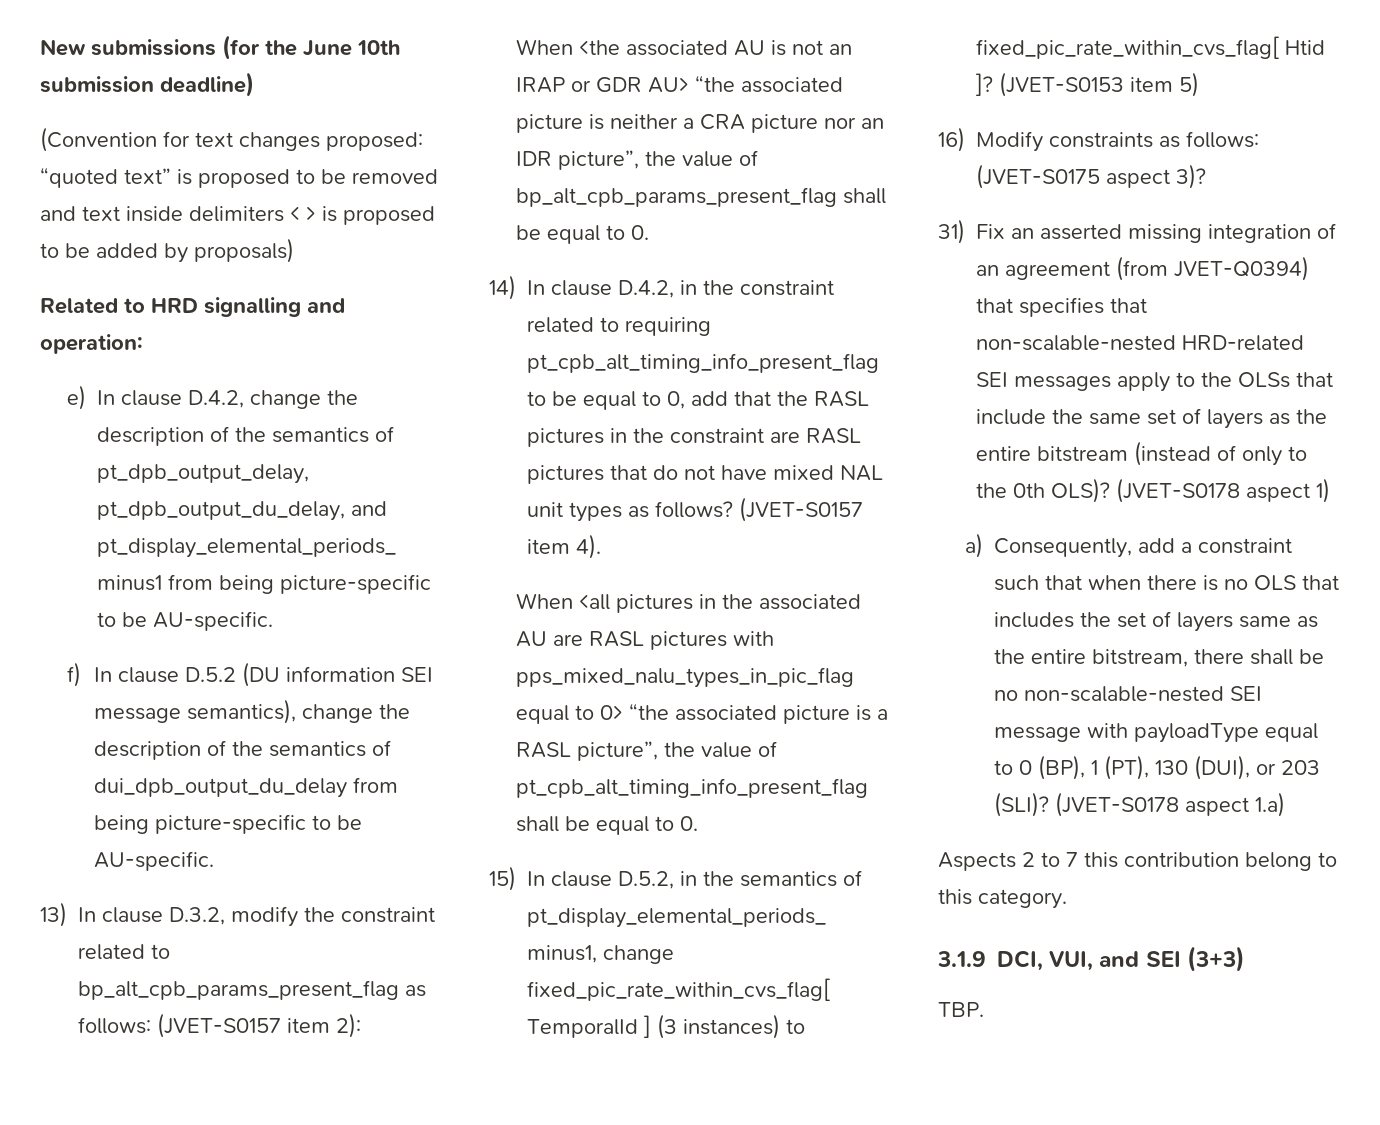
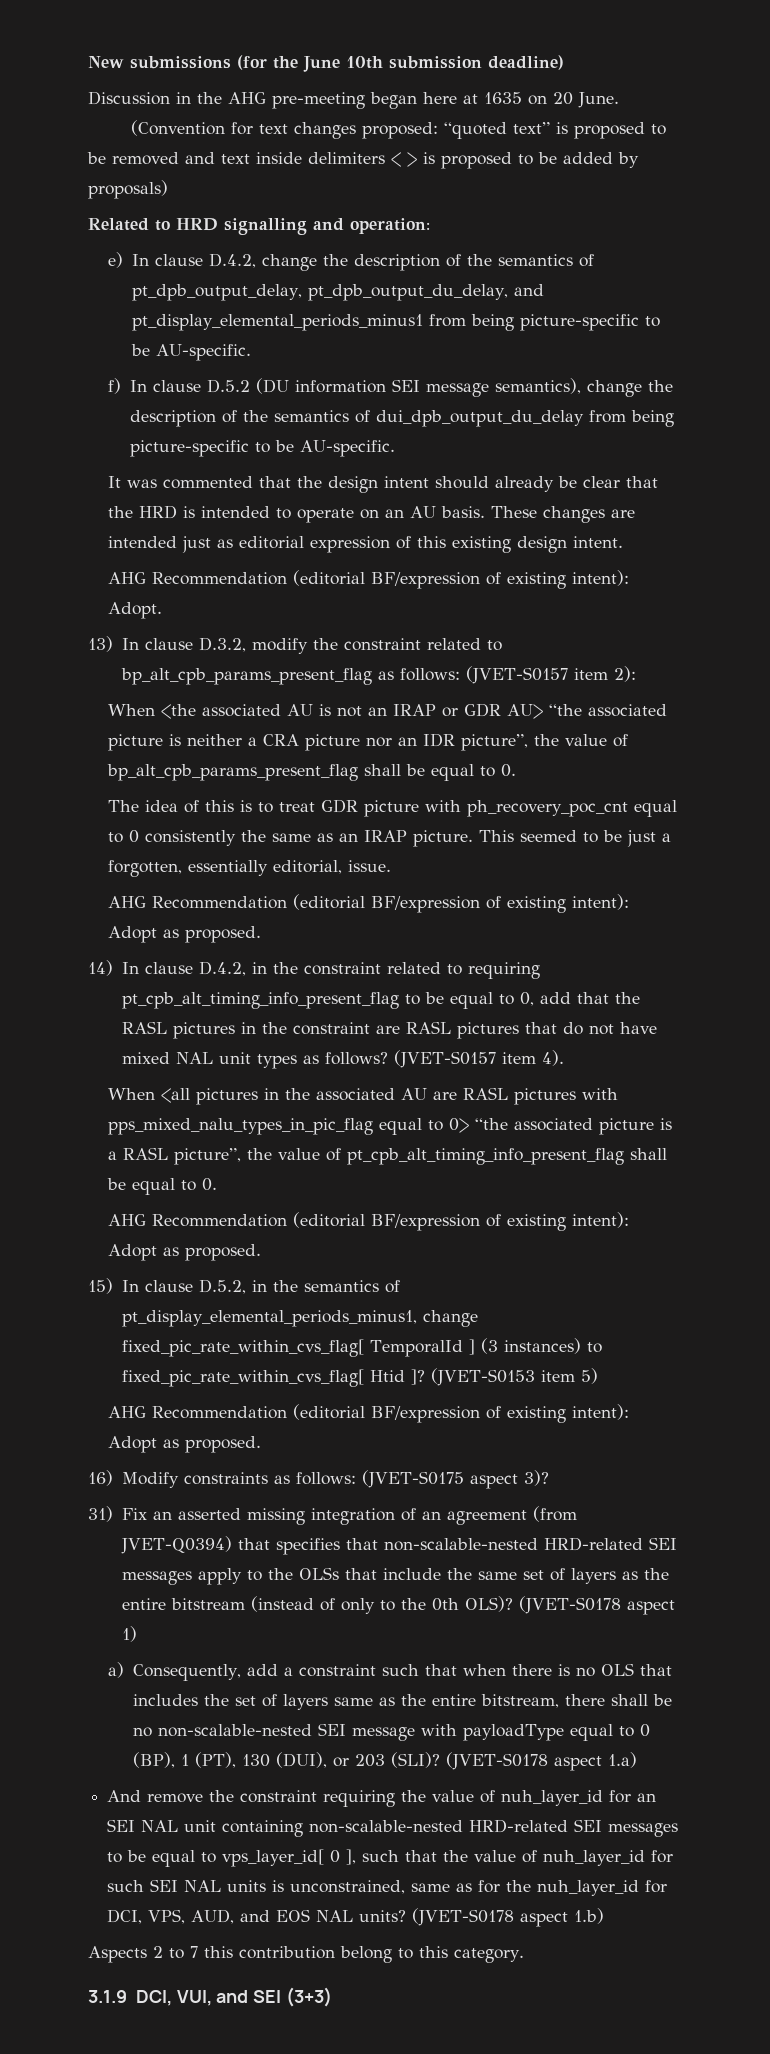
(254, 84) none -> [88,91,619,109] // Discussion in the AHG pre-meeting began here at 1635 on 20 June.
(214, 861) none -> [108,476,659,493] [108,505,636,523] [108,536,624,553] [108,570,630,589] [108,602,163,619] // It was commented that the design intent should already be clear that the HRD is intended to operate on an AU basis. These changes are intended just as editorial expression of this existing design intent. // AHG Recommendation (editorial BF/expression of existing intent): Adopt.
(649, 232) none -> [108,799,678,817] [108,830,672,847] [108,860,392,877] [108,894,630,913] [108,926,262,943] // The idea of this is to treat GDR picture with ph_recovery_poc_cnt equal to 0 consistently the same as an IRAP picture. This seemed to be just a forgotten, essentially editorial, issue. // AHG Recommendation (editorial BF/expression of existing intent): Adopt as proposed.
(698, 823) none -> [108,1212,630,1231] [108,1244,262,1261] // AHG Recommendation (editorial BF/expression of existing intent): Adopt as proposed.
(1199, 84) none -> [108,1404,630,1423] [108,1436,262,1453] // AHG Recommendation (editorial BF/expression of existing intent): Adopt as proposed.
(1285, 804) none -> [107,1790,657,1807] [107,1819,679,1837] [107,1849,674,1867] [107,1879,668,1896] [107,1908,605,1927] // And remove the constraint requiring the value of nuh_layer_id for an SEI NAL unit containing non-scalable-nested HRD-related SEI messages to be equal to vps_layer_id[ 0 ], such that the value of nuh_layer_id for such SEI NAL units is unconstrained, same as for the nuh_layer_id for DCI, VPS, AUD, and EOS NAL units? (JVET-S0178 aspect 1.b)
[938,1002,984,1017] // TBP. -> (333, 1997) none

